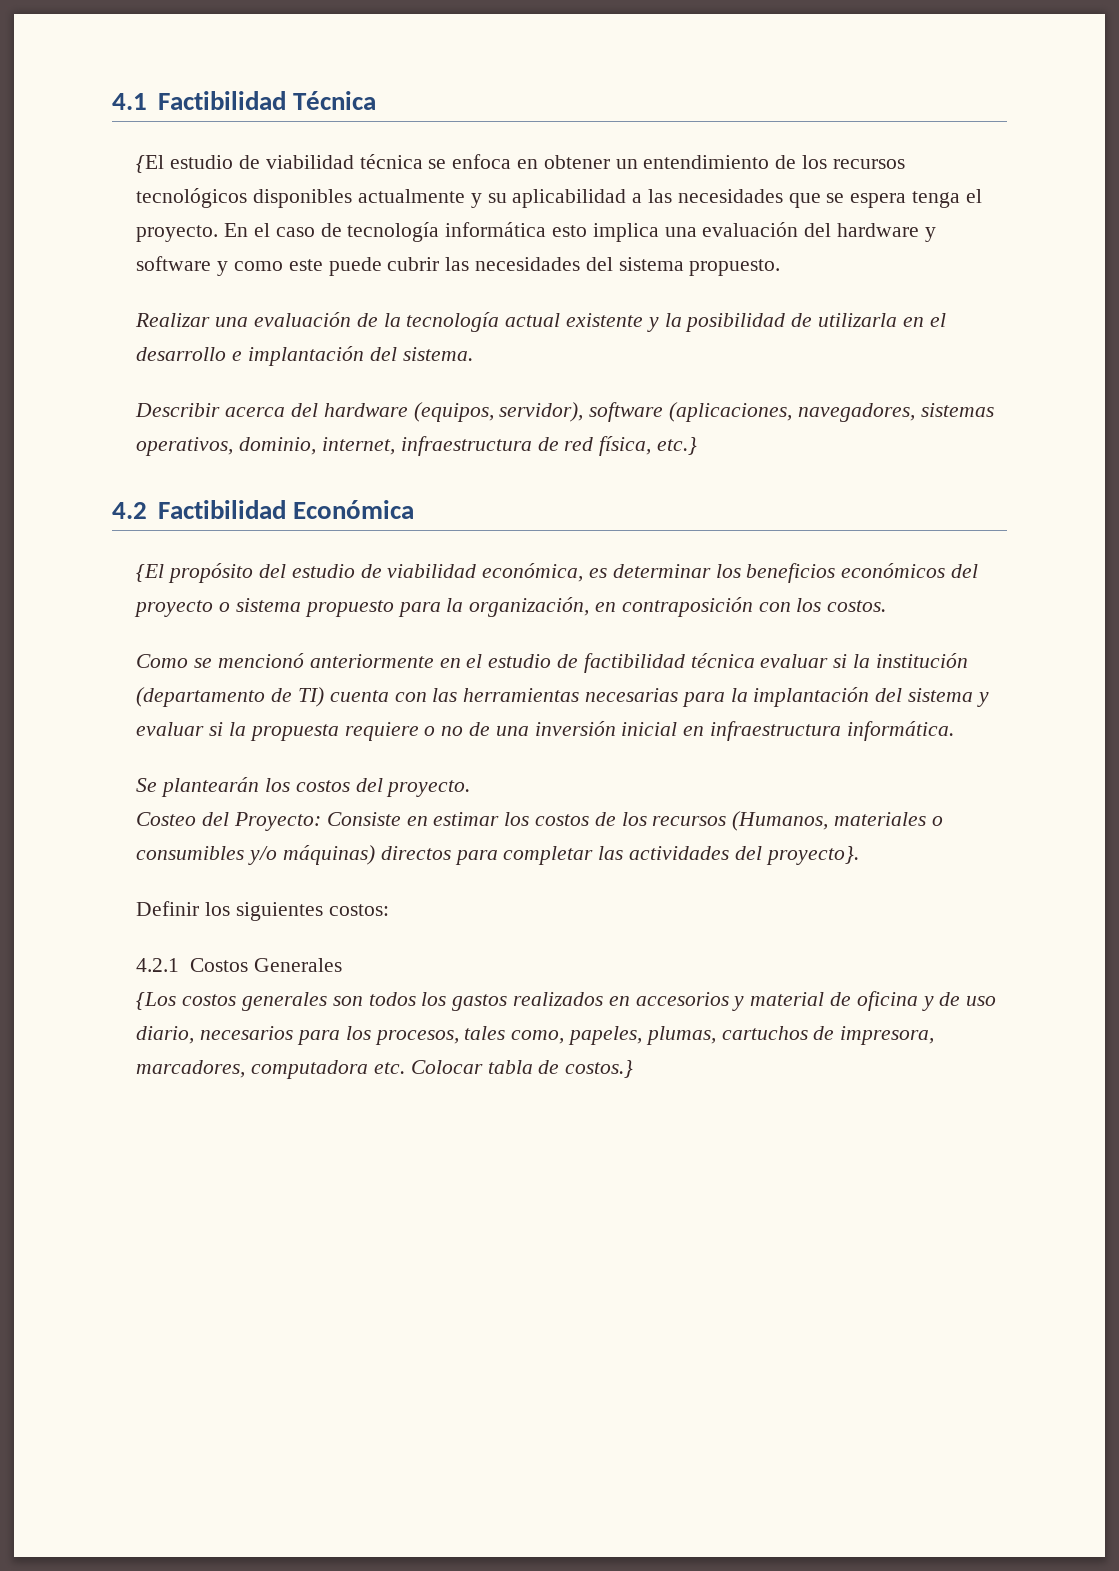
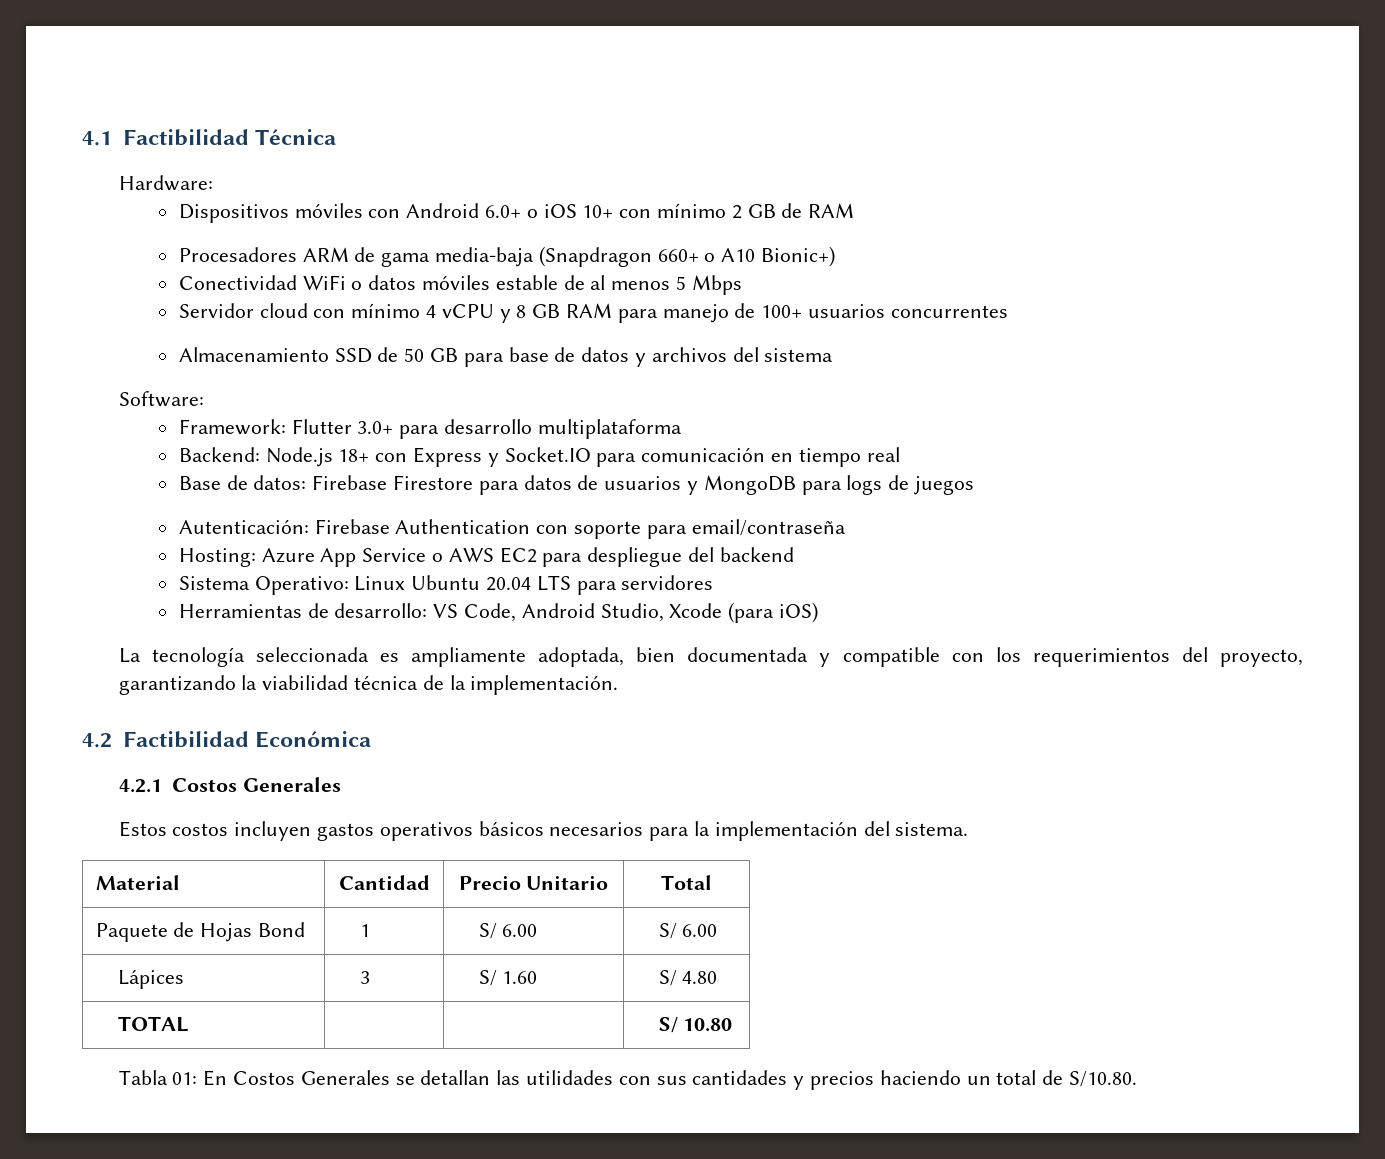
[136,154,905,173] [136,188,982,208] [136,222,936,242] [136,256,781,276] [135,312,946,332] [136,346,473,366] [135,402,994,422] [136,436,697,456] [112,500,415,519] [136,563,979,583] [134,597,887,617] [136,653,968,673] [136,687,989,707] [136,721,954,741] [136,777,471,797] [136,811,943,831] [136,845,859,865] [136,901,389,921] [136,958,342,972] [136,991,997,1011] [136,1026,935,1045] [136,1060,634,1079] {El estudio de viabilidad técnica se enfoca en obtener un entendimiento de los recursos tecnológicos disponibles actualmente y su aplicabilidad a las necesidades que se espera tenga el proyecto. En el caso de tecnología informática esto implica una evaluación del hardware y software y como este puede cubrir las necesidades del sistema propuesto. // Realizar una evaluación de la tecnología actual existente y la posibilidad de utilizarla en el desarrollo e implantación del sistema. // Describir acerca del hardware (equipos, servidor), software (aplicaciones, navegadores, sistemas operativos, dominio, internet, infraestructura de red física, etc.} // 4.2 Factibilidad Económica // {El propósito del estudio de viabilidad económica, es determinar los beneficios económicos del proyecto o sistema propuesto para la organización, en contraposición con los costos. // Como se mencionó anteriormente en el estudio de factibilidad técnica evaluar si la institución (departamento de TI) cuenta con las herramientas necesarias para la implantación del sistema y evaluar si la propuesta requiere o no de una inversión inicial en infraestructura informática. // Se plantearán los costos del proyecto. // Costeo del Proyecto: Consiste en estimar los costos de los recursos (Humanos, materiales o consumibles y/o máquinas) directos para completar las actividades del proyecto}. // Definir los siguientes costos: // 4.2.1 Costos Generales // {Los costos generales son todos los gastos realizados en accesorios y material de oficina y de uso diario, necesarios para los procesos, tales como, papeles, plumas, cartuchos de impresora, marcadores, computadora etc. Colocar tabla de costos.} -> [118,175,213,191] [178,203,855,223] [178,246,836,267] [178,275,742,295] [178,303,1008,323] [178,347,834,367] [118,391,204,407] [178,419,682,439] [178,447,900,467] [178,475,975,495] [178,519,846,539] [178,547,794,567] [178,575,714,595] [178,602,819,623] [118,647,1304,667] [118,675,619,695] [82,731,372,748] [118,777,342,793] [118,821,969,841] [95,875,180,890] [338,875,430,890] [458,876,609,890] [661,875,712,890] [95,922,306,942] [359,924,370,937] [478,923,538,939] [658,923,718,939] [117,969,184,989] [359,971,370,984] [478,970,538,986] [658,970,718,986] [117,1016,189,1032] [658,1017,733,1033] [118,1070,1138,1090] Hardware: // Dispositivos móviles con Android 6.0+ o iOS 10+ con mínimo 2 GB de RAM // Procesadores ARM de gama media-baja (Snapdragon 660+ o A10 Bionic+) // Conectividad WiFi o datos móviles estable de al menos 5 Mbps // Servidor cloud con mínimo 4 vCPU y 8 GB RAM para manejo de 100+ usuarios concurrentes // Almacenamiento SSD de 50 GB para base de datos y archivos del sistema // Software: // Framework: Flutter 3.0+ para desarrollo multiplataforma // Backend: Node.js 18+ con Express y Socket.IO para comunicación en tiempo real // Base de datos: Firebase Firestore para datos de usuarios y MongoDB para logs de juegos // Autenticación: Firebase Authentication con soporte para email/contraseña // Hosting: Azure App Service o AWS EC2 para despliegue del backend // Sistema Operativo: Linux Ubuntu 20.04 LTS para servidores // Herramientas de desarrollo: VS Code, Android Studio, Xcode (para iOS) // La tecnología seleccionada es ampliamente adoptada, bien documentada y compatible con los requerimientos del proyecto, garantizando la viabilidad técnica de la implementación. // 4.2 Factibilidad Económica // 4.2.1 Costos Generales // Estos costos incluyen gastos operativos básicos necesarios para la implementación del sistema. // Material | Cantidad | Precio Unitario | Total // Paquete de Hojas Bond | 1 | S/ 6.00 | S/ 6.00 // Lápices | 3 | S/ 1.60 | S/ 4.80 // TOTAL | | | S/ 10.80 // Tabla 01: En Costos Generales se detallan las utilidades con sus cantidades y precios haciendo un total de S/10.80.

